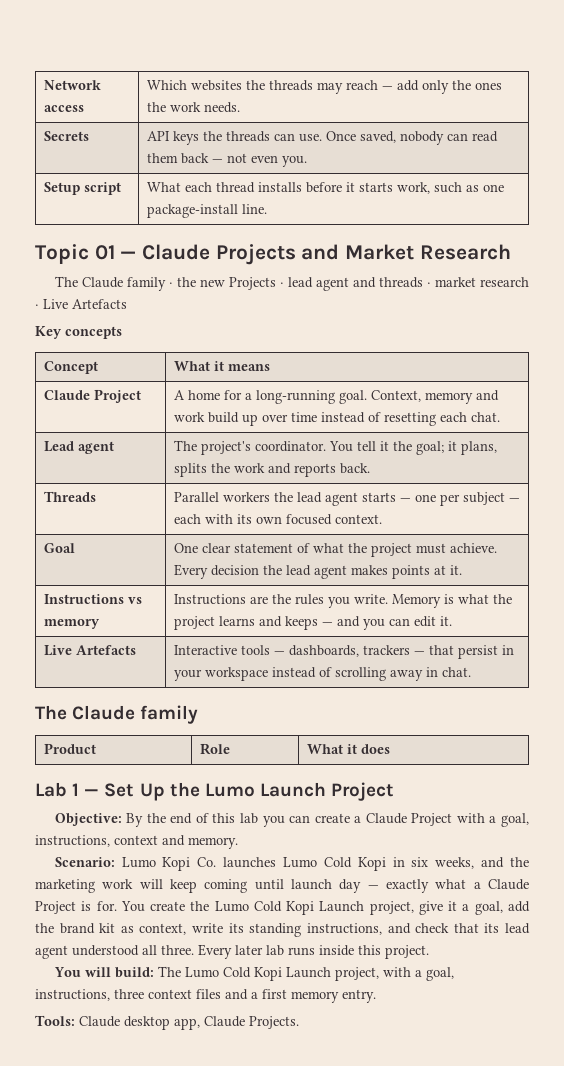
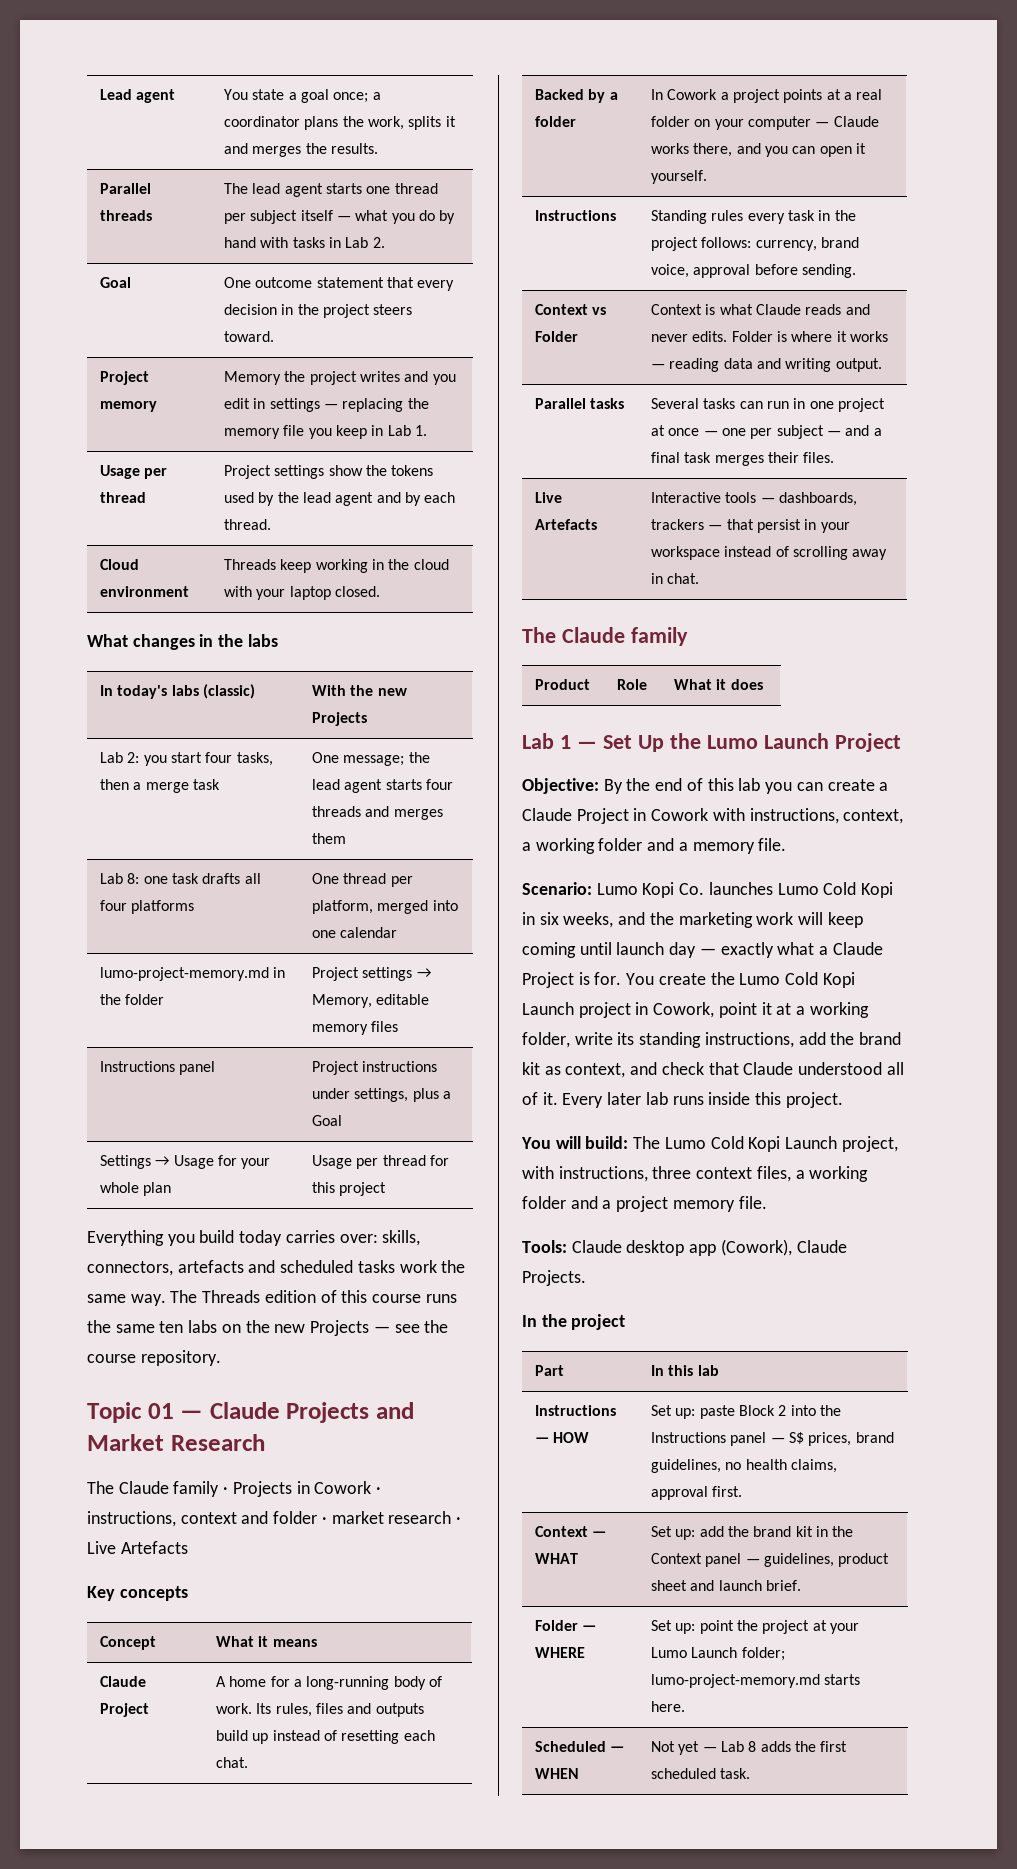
[43,80,101,90] [43,105,84,112] [146,80,502,94] [146,102,240,113] [43,131,89,141] [146,131,498,145] [146,153,307,167] [43,182,121,195] [146,182,504,194] [146,204,267,218] Network access | Which websites the threads may reach — add only the ones the work needs. // Secrets | API keys the threads can use. Once saved, nobody can read them back — not even you. // Setup script | What each thread installs before it starts work, such as one package-install line. -> [100,89,176,103] [224,89,381,103] [224,116,456,130] [224,143,379,157] [100,183,152,194] [100,210,153,221] [224,183,438,197] [224,210,456,224] [224,237,385,248] [100,277,132,288] [224,277,455,291] [224,304,413,318] [224,331,275,342] [100,371,150,385] [100,401,158,412] [224,371,456,385] [224,398,429,412] [224,425,428,439] [100,465,168,479] [100,492,147,503] [224,465,434,479] [224,492,456,506] [224,519,272,530] [100,559,140,570] [100,586,190,597] [224,559,449,573] [224,586,381,600] [87,634,278,650] [100,684,256,699] [312,685,407,696] [312,712,368,726] [100,752,273,766] [100,779,221,793] [312,752,430,766] [312,779,454,793] [312,806,443,820] [312,833,347,844] [100,873,261,884] [100,900,195,914] [312,873,413,887] [312,900,458,914] [312,927,398,938] [100,967,286,981] [100,994,165,1005] [312,967,431,981] [312,994,430,1008] [312,1021,399,1035] [100,1061,216,1075] [312,1061,438,1075] [312,1088,452,1102] [312,1115,343,1126] [100,1155,271,1169] [100,1182,172,1196] [312,1155,450,1169] [312,1182,387,1196] [87,1230,421,1246] [87,1260,466,1276] [87,1290,457,1306] [87,1320,449,1336] [87,1350,221,1366] Lead agent | You state a goal once; a coordinator plans the work, splits it and merges the results. // Parallel threads | The lead agent starts one thread per subject itself — what you do by hand with tasks in Lab 2. // Goal | One outcome statement that every decision in the project steers toward. // Project memory | Memory the project writes and you edit in settings — replacing the memory file you keep in Lab 1. // Usage per thread | Project settings show the tokens used by the lead agent and by each thread. // Cloud environment | Threads keep working in the cloud with your laptop closed. // What changes in the labs // In today's labs (classic) | With the new Projects // Lab 2: you start four tasks, then a merge task | One message; the lead agent starts four threads and merges them // Lab 8: one task drafts all four platforms | One thread per platform, merged into one calendar // lumo-project-memory.md in the folder | Project settings → Memory, editable memory files // Instructions panel | Project instructions under settings, plus a Goal // Settings → Usage for your whole plan | Usage per thread for this project // Everything you build today carries over: skills, connectors, artefacts and scheduled tasks work the same way. The Threads edition of this course runs the same ten labs on the new Projects — see the course repository.
[176,277,423,291] the new Projects · lead agent and threads -> [232,1481,382,1497] [87,1511,318,1527] Projects in Cowork · instructions, context and folder
[338,390,499,404] [173,412,317,426] goal. Context, memory and work build up over time -> [393,1676,443,1690] [216,1703,424,1717] [216,1730,269,1744] body of work. Its rules, files and outputs build up
[43,441,114,454] [173,440,497,455] [173,463,370,477] [43,491,96,502] [173,492,396,506] Lead agent | The project's coordinator. You tell it the goal; it plans, splits the work and reports back. // Threads | Parallel workers the lead agent starts -> [535,89,618,103] [535,116,577,127] [651,89,883,103] [651,116,879,130] [651,143,867,157] [651,170,708,184] [535,210,617,221] [651,210,856,224] [651,237,860,251] [651,264,857,278] [535,304,607,315] [535,331,579,342] [651,304,870,315] [651,331,889,342] [651,358,882,372] [535,398,625,409] [651,398,886,412] [651,425,700,436] Backed by a folder | In Cowork a project points at a real folder on your computer — Claude works there, and you can open it yourself. // Instructions | Standing rules every task in the project follows: currency, brand voice, approval before sending. // Context vs Folder | Context is what Claude reads and never edits. Folder is where it works — reading data and writing output. // Parallel tasks | Several tasks can run in one project at once
[173,514,382,525] [43,543,75,553] [173,543,497,557] [173,564,462,579] [43,594,142,604] [43,619,100,629] [173,594,512,608] [173,616,452,630] each with its own focused context. // Goal | One clear statement of what the project must achieve. Every decision the lead agent makes points at it. // Instructions vs memory | Instructions are the rules you write. Memory is what the project learns and keeps — and you can edit it. -> [845,425,882,436] [651,452,835,466] and a final task merges their files.
[456,813,530,827] [35,835,238,849] with a goal, instructions, context and memory. -> [633,808,904,824] [522,838,787,854] in Cowork with instructions, context, a working folder and a memory file.
[369,901,503,915] project, give it a goal, -> [578,1002,869,1018] [522,1032,794,1048] project in Cowork, point it at a working folder, write its standing instructions,
[192,923,531,937] [35,945,194,959] write its standing instructions, and check that its lead agent understood all three. -> [630,1062,904,1075] [522,1092,558,1105] and check that Claude understood all of it.
[414,967,454,981] a goal, -> (554, 1172) none
[196,989,376,1003] files and a first memory entry. -> [756,1166,869,1182] [522,1196,767,1212] files, a working folder and a project memory file.
[174,1018,200,1030] app, -> [689,1239,792,1256] app (Cowork),
(299, 1022) none -> [522,1314,626,1330] [535,1365,565,1376] [651,1365,719,1376] [535,1405,617,1416] [535,1432,590,1443] [651,1405,842,1419] [651,1432,894,1446] [651,1459,838,1473] [651,1486,743,1500] [535,1526,607,1537] [535,1553,579,1564] [651,1526,854,1540] [651,1553,890,1567] [651,1580,802,1591] [535,1620,597,1631] [535,1647,586,1658] [651,1620,860,1634] [651,1647,785,1661] [651,1674,861,1688] [651,1701,686,1712] [535,1741,625,1752] [535,1768,580,1779] [651,1741,848,1755] [651,1768,751,1779] // In the project // Part | In this lab // Instructions — HOW | Set up: paste Block 2 into the Instructions panel — S$ prices, brand guidelines, no health claims, approval first. // Context — WHAT | Set up: add the brand kit in the Context panel — guidelines, product sheet and launch brief. // Folder — WHERE | Set up: point the project at your Lumo Launch folder; lumo-project-memory.md starts here. // Scheduled — WHEN | Not yet — Lab 8 adds the first scheduled task.

